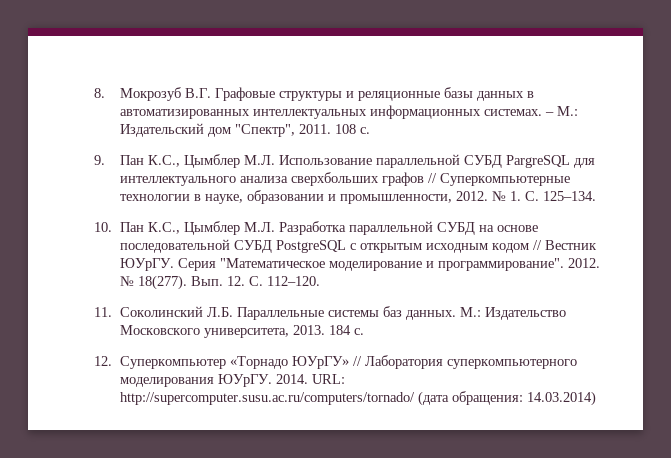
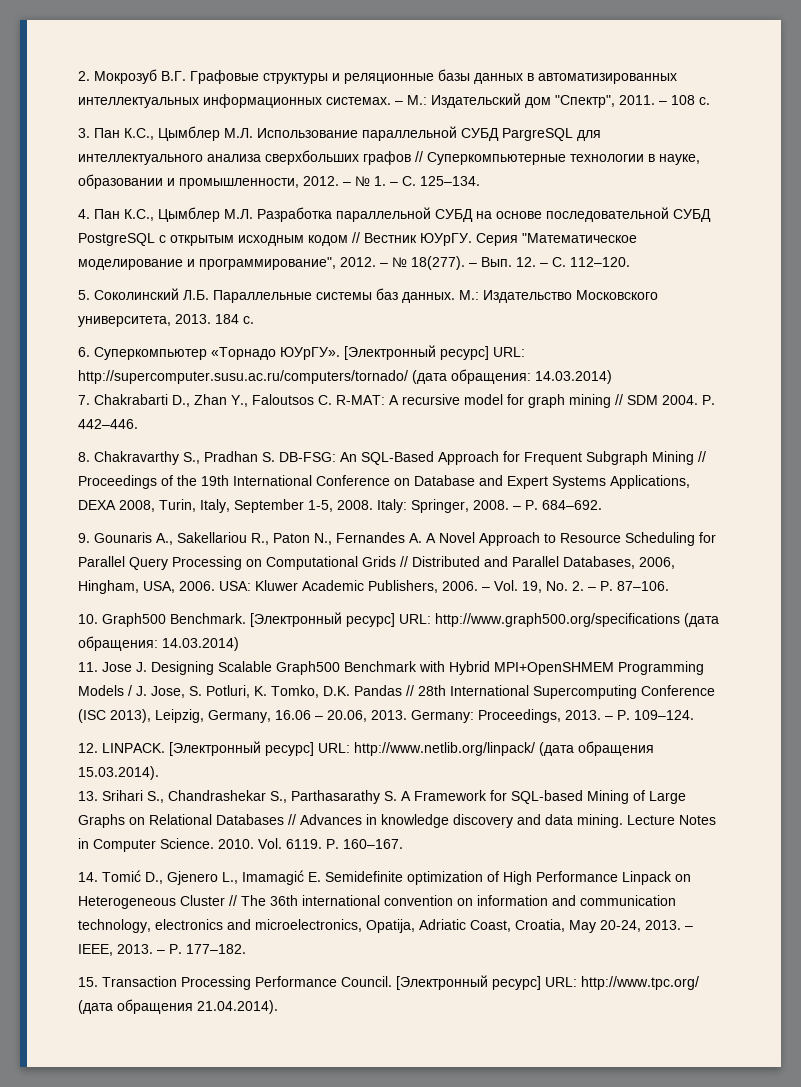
[94,88,105,98] 8. -> [78,71,90,81] 2.
(331, 129) none -> [659,101,667,105] –
[94,155,105,165] 9. -> [78,128,90,138] 3.
(488, 196) none -> [343,182,351,186] –
(521, 196) none -> [390,182,398,186] –
[94,222,112,232] 10. -> [78,209,90,219] 4.
[437,258,600,271] программирование". 2012. -> [199,257,388,270] программирование", 2012. –
(187, 282) none -> [469,263,477,267] –
(245, 281) none -> [540,263,548,267] –
[94,307,112,317] 11. -> [78,290,90,300] 5.
[94,356,112,366] 12. -> [78,347,90,357] 6.
[291,355,577,369] [119,374,308,387] ЮУрГУ» // Лаборатория суперкомпьютерного моделирования ЮУрГУ. 2014. -> [280,345,489,360] ЮУрГУ». [Электронный ресурс]
(596, 398) none -> [78,394,715,408] [78,419,138,429] [78,451,706,465] [78,475,690,489] [78,499,602,513] [78,532,716,546] [78,556,675,570] [78,580,669,594] [78,612,719,627] [78,636,239,651] [78,661,704,675] [78,685,715,699] [78,709,694,723] [78,741,654,756] [78,766,159,780] [78,790,686,804] [78,814,716,828] [78,838,403,852] [78,870,691,885] [78,895,676,909] [78,919,693,933] [78,944,246,956] [78,975,699,990] [78,999,278,1014] // 7. Chakrabarti D., Zhan Y., Faloutsos C. R-MAT: A recursive model for graph mining // SDM 2004. P. 442–446. // 8. Chakravarthy S., Pradhan S. DB-FSG: An SQL-Based Approach for Frequent Subgraph Mining // Proceedings of the 19th International Conference on Database and Expert Systems Applications, DEXA 2008, Turin, Italy, September 1-5, 2008. Italy: Springer, 2008. – P. 684–692. // 9. Gounaris A., Sakellariou R., Paton N., Fernandes A. A Novel Approach to Resource Scheduling for Parallel Query Processing on Computational Grids // Distributed and Parallel Databases, 2006, Hingham, USA, 2006. USA: Kluwer Academic Publishers, 2006. – Vol. 19, No. 2. – P. 87–106. // 10. Graph500 Benchmark. [Электронный ресурс] URL: http://www.graph500.org/specifications (дата обращения: 14.03.2014) // 11. Jose J. Designing Scalable Graph500 Benchmark with Hybrid MPI+OpenSHMEM Programming Models / J. Jose, S. Potluri, K. Tomko, D.K. Pandas // 28th International Supercomputing Conference (ISC 2013), Leipzig, Germany, 16.06 – 20.06, 2013. Germany: Proceedings, 2013. – P. 109–124. // 12. LINPACK. [Электронный ресурс] URL: http://www.netlib.org/linpack/ (дата обращения 15.03.2014). // 13. Srihari S., Chandrashekar S., Parthasarathy S. A Framework for SQL-based Mining of Large Graphs on Relational Databases // Advances in knowledge discovery and data mining. Lecture Notes in Computer Science. 2010. Vol. 6119. P. 160–167. // 14. Tomić D., Gjenero L., Imamagić E. Semidefinite optimization of High Performance Linpack on Heterogeneous Cluster // The 36th international convention on information and communication technology, electronics and microelectronics, Opatija, Adriatic Coast, Croatia, May 20-24, 2013. – IEEE, 2013. – P. 177–182. // 15. Transaction Processing Performance Council. [Электронный ресурс] URL: http://www.tpc.org/ (дата обращения 21.04.2014).

